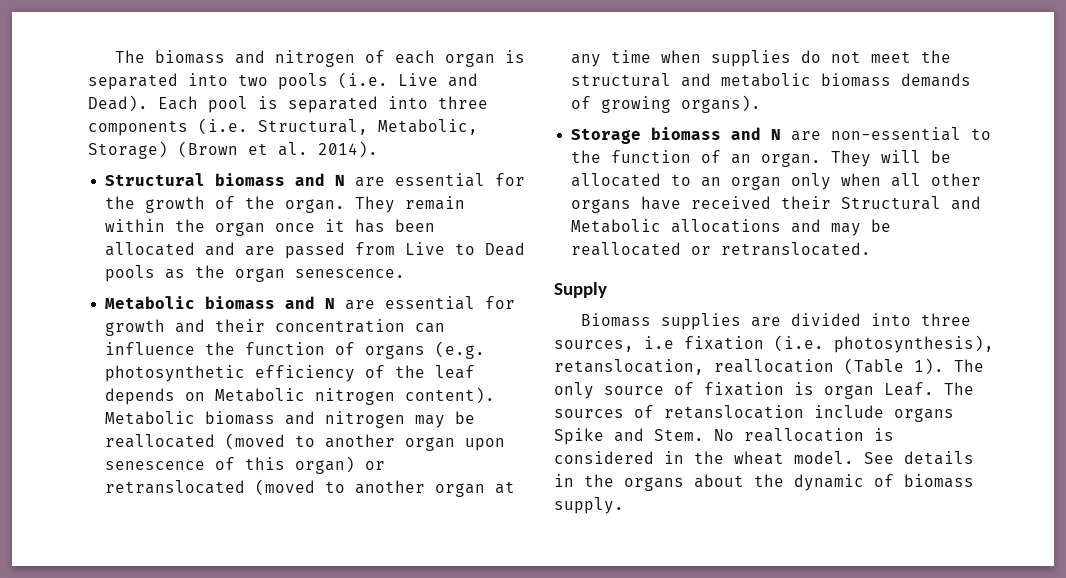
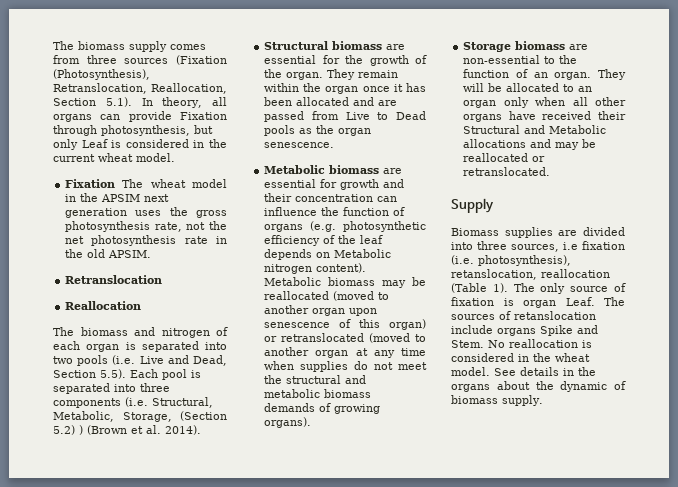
[114,50,225,64] The biomass -> [53,41,206,52] [53,55,227,65] [53,69,150,80] [53,83,227,94] [53,97,227,108] [53,111,227,122] [53,125,213,136] [53,139,227,150] [53,153,175,162] [65,179,227,188] [65,193,170,202] [65,207,227,218] [65,221,227,232] [65,235,228,246] [65,249,152,258] [65,275,163,284] [65,301,142,310] [53,327,128,336] The biomass supply comes from three sources (Fixation (Photosynthesis), Retranslocation, Reallocation, Section 5.1). In theory, all organs can provide Fixation through photosynthesis, but only Leaf is considered in the current wheat model. // Fixation The wheat model in the APSIM next generation uses the gross photosynthesis rate, not the net photosynthesis rate in the old APSIM. // Retranslocation // Reallocation // The biomass
[88,95,148,112] Dead). -> [193,355,227,366] [53,369,126,379] Dead, Section 5.5).
[88,141,168,159] Storage) -> [122,411,227,422] [53,425,83,435] Storage, (Section 5.2) )
[295,173,346,186] and N -> (383, 45) none
[285,296,336,309] and N -> (380, 169) none
[285,411,406,428] and nitrogen -> (376, 281) none
[731,127,782,140] and N -> (566, 45) none

